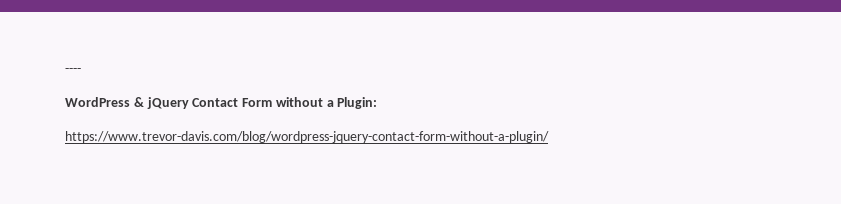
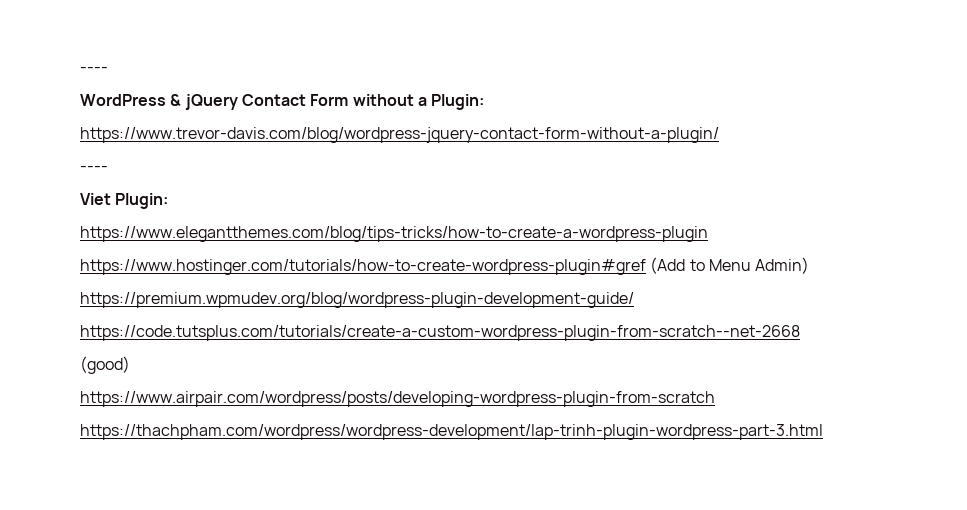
(549, 137) none -> [80,166,108,172] [80,193,169,209] [80,226,708,242] [80,257,810,275] [80,292,634,308] [80,325,800,341] [80,356,130,374] [80,391,715,407] [80,424,823,440] // ---- // Viet Plugin: // https://www.elegantthemes.com/blog/tips-tricks/how-to-create-a-wordpress-plugin // https://www.hostinger.com/tutorials/how-to-create-wordpress-plugin#gref (Add to Menu Admin) // https://premium.wpmudev.org/blog/wordpress-plugin-development-guide/ // https://code.tutsplus.com/tutorials/create-a-custom-wordpress-plugin-from-scratch--net-2668 // (good) // https://www.airpair.com/wordpress/posts/developing-wordpress-plugin-from-scratch // https://thachpham.com/wordpress/wordpress-development/lap-trinh-plugin-wordpress-part-3.html

